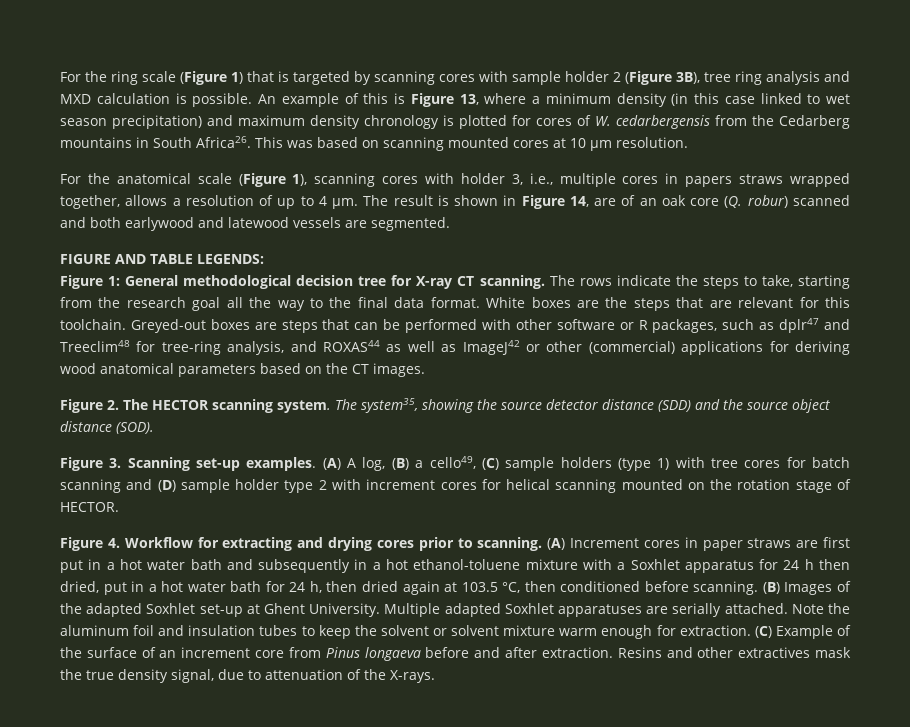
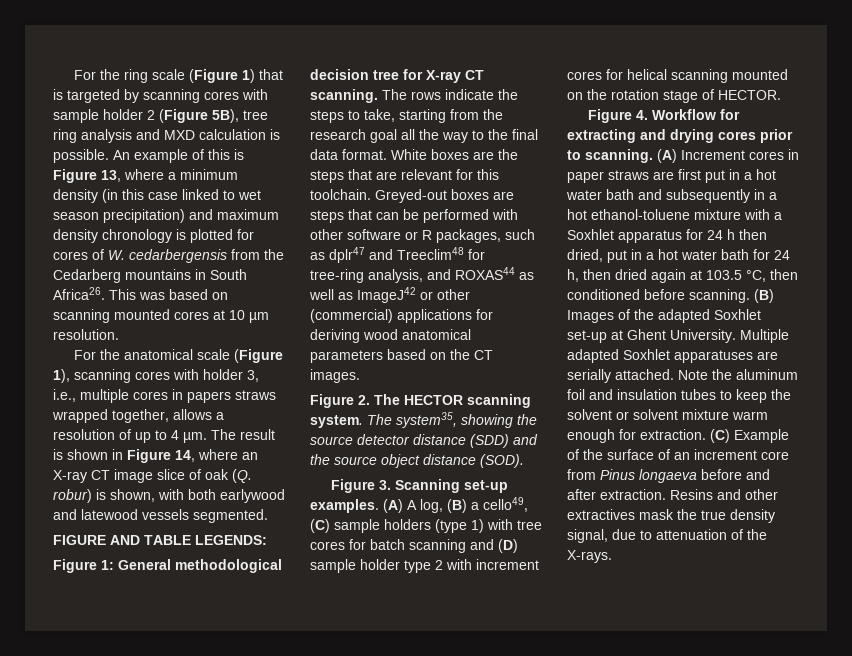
[676,72,700,84] 3B), -> [212,109,239,123] 5B),
[594,195,850,208] [60,217,86,228] are of an oak core (Q. robur) scanned and -> [198,449,258,460] [53,469,252,483] [53,489,184,503] where an X-ray CT image slice of oak (Q. robur) is shown, with
[345,220,367,228] are -> (189, 514) none

